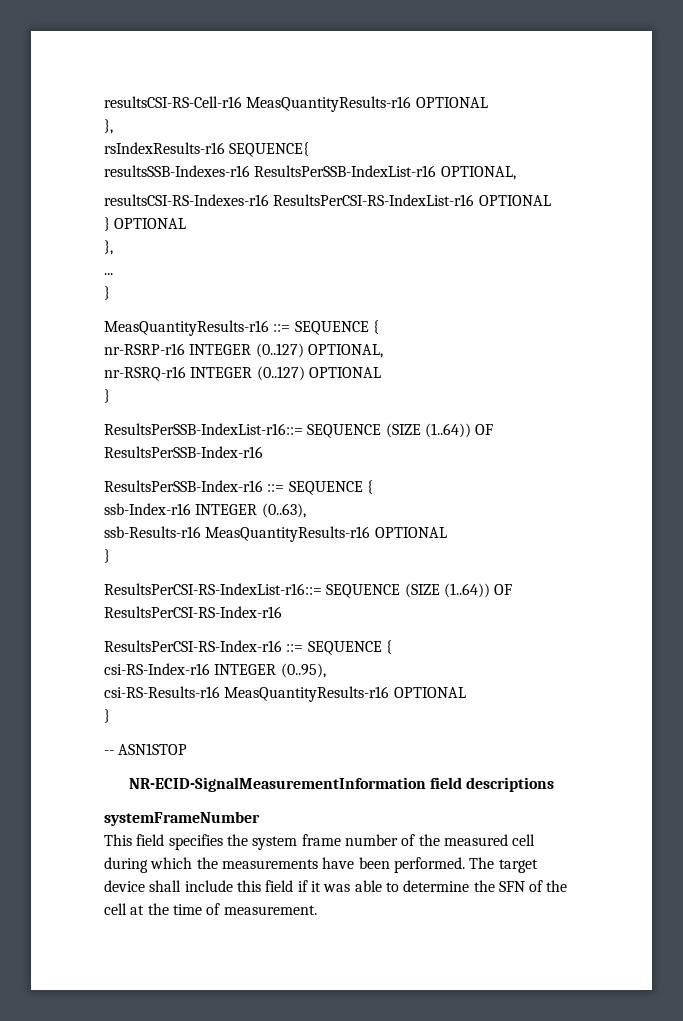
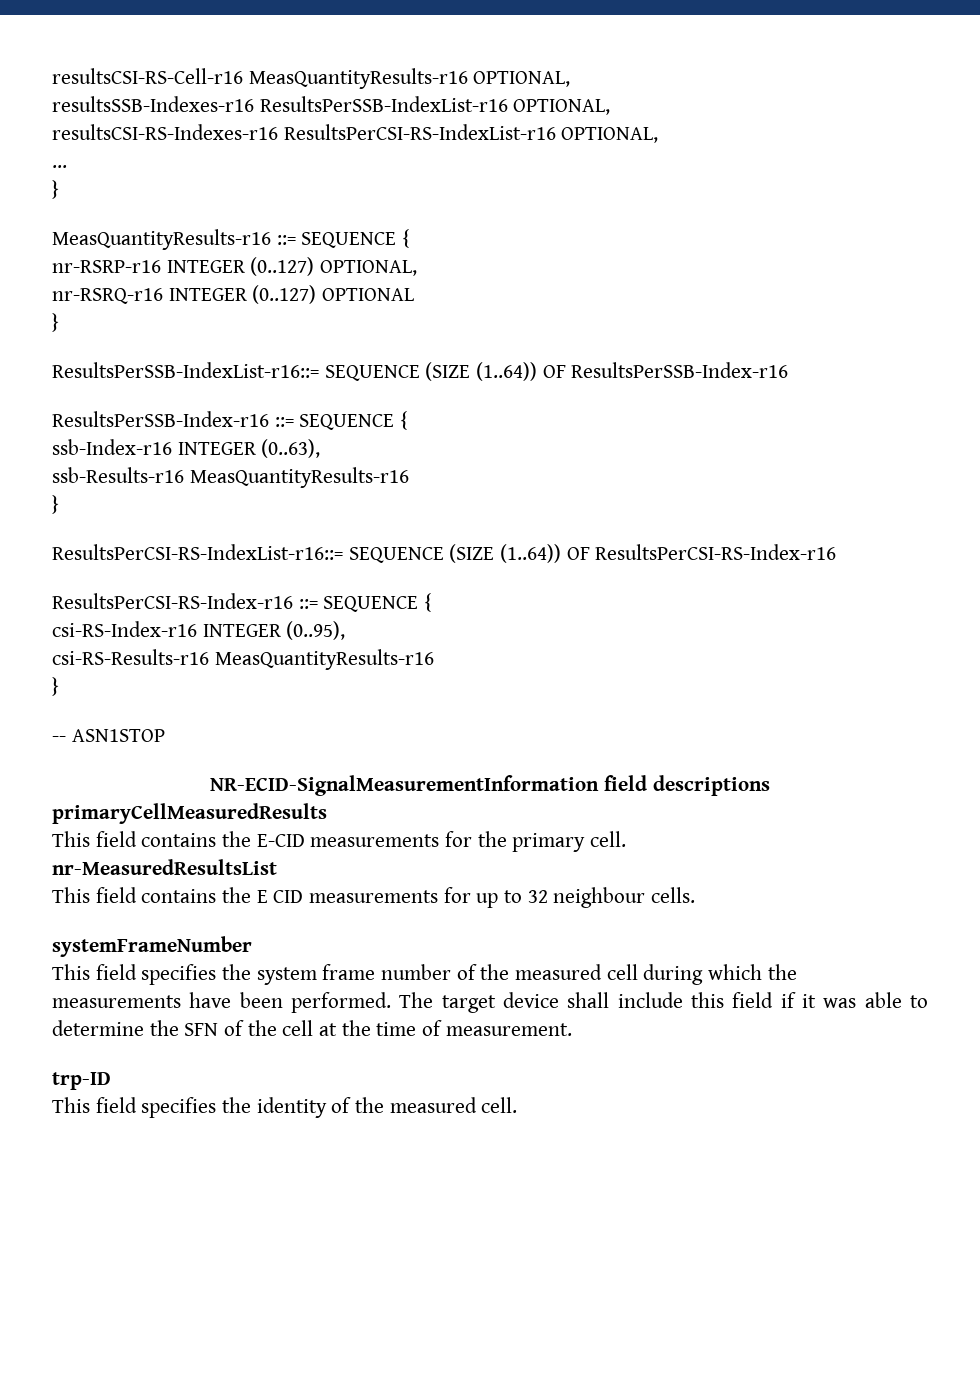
[415,97,488,108] [104,119,113,134] [104,142,310,157] OPTIONAL // }, // rsIndexResults-r16 SEQUENCE{ -> [473,71,571,87] OPTIONAL,
[478,195,551,206] [104,217,187,231] [104,240,113,255] OPTIONAL // } OPTIONAL // }, -> [561,127,659,143] OPTIONAL,
[374,527,447,538] OPTIONAL -> (409, 477) none
[393,687,466,698] OPTIONAL -> (434, 659) none
(555, 784) none -> [52,803,327,824] [52,831,627,852] [52,859,277,875] [52,887,696,908] // primaryCellMeasuredResults // This field contains the E-CID measurements for the primary cell. // nr-MeasuredResultsList // This field contains the E CID measurements for up to 32 neighbour cells.
(317, 910) none -> [52,1072,111,1090] [52,1097,518,1118] // trp-ID // This field specifies the identity of the measured cell.

